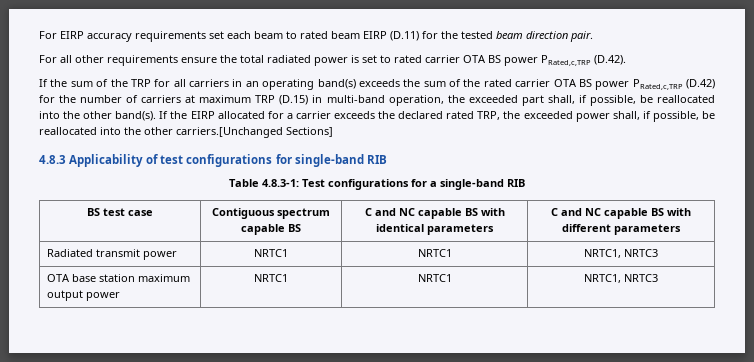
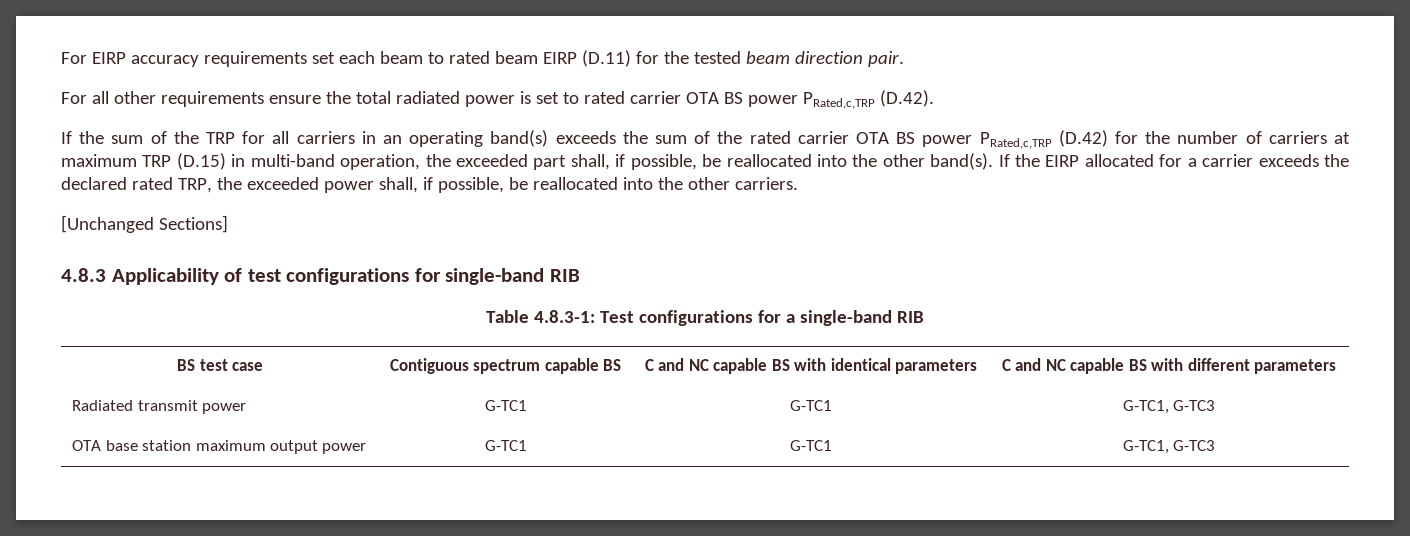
[176,127,283,138] carriers.[Unchanged -> [734,177,798,190] [61,215,154,233] carriers. // [Unchanged
[254,249,288,257] [417,249,452,257] [584,249,658,258] NRTC1 | NRTC1 | NRTC1, NRTC3 -> [484,400,527,411] [790,400,832,411] [1122,400,1216,414] G-TC1 | G-TC1 | G-TC1, G-TC3
[254,274,288,282] [417,274,452,282] [584,274,658,283] NRTC1 | NRTC1 | NRTC1, NRTC3 -> [484,440,527,451] [790,440,832,451] [1122,440,1216,454] G-TC1 | G-TC1 | G-TC1, G-TC3

